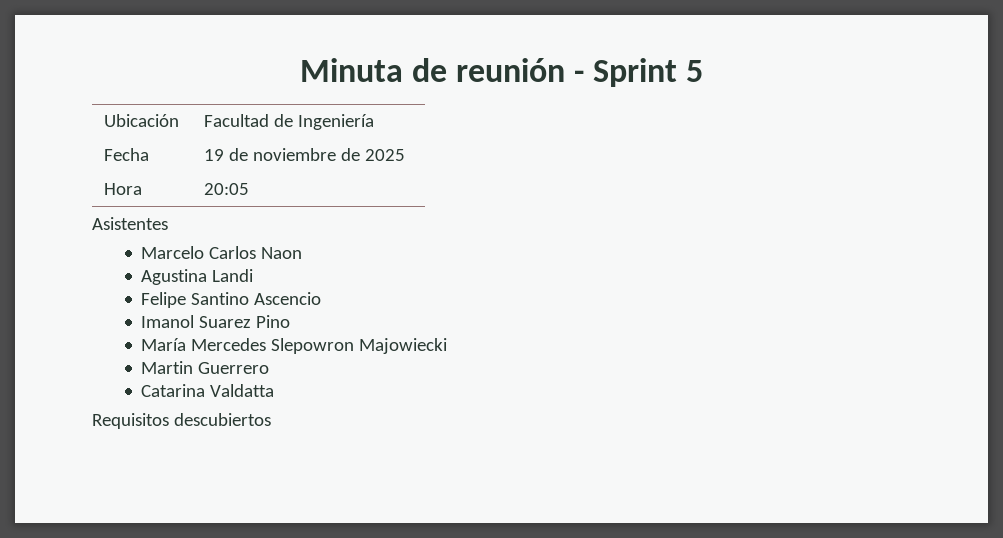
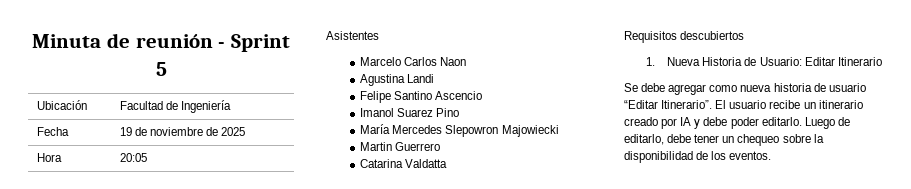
(271, 419) none -> [645,57,882,66] [624,83,866,95] [624,100,863,109] [624,117,850,129] [624,134,824,146] [624,151,772,163] // 1. Nueva Historia de Usuario: Editar Itinerario // Se debe agregar como nueva historia de usuario “Editar Itinerario”. El usuario recibe un itinerario creado por IA y debe poder editarlo. Luego de editarlo, debe tener un chequeo sobre la disponibilidad de los eventos.

